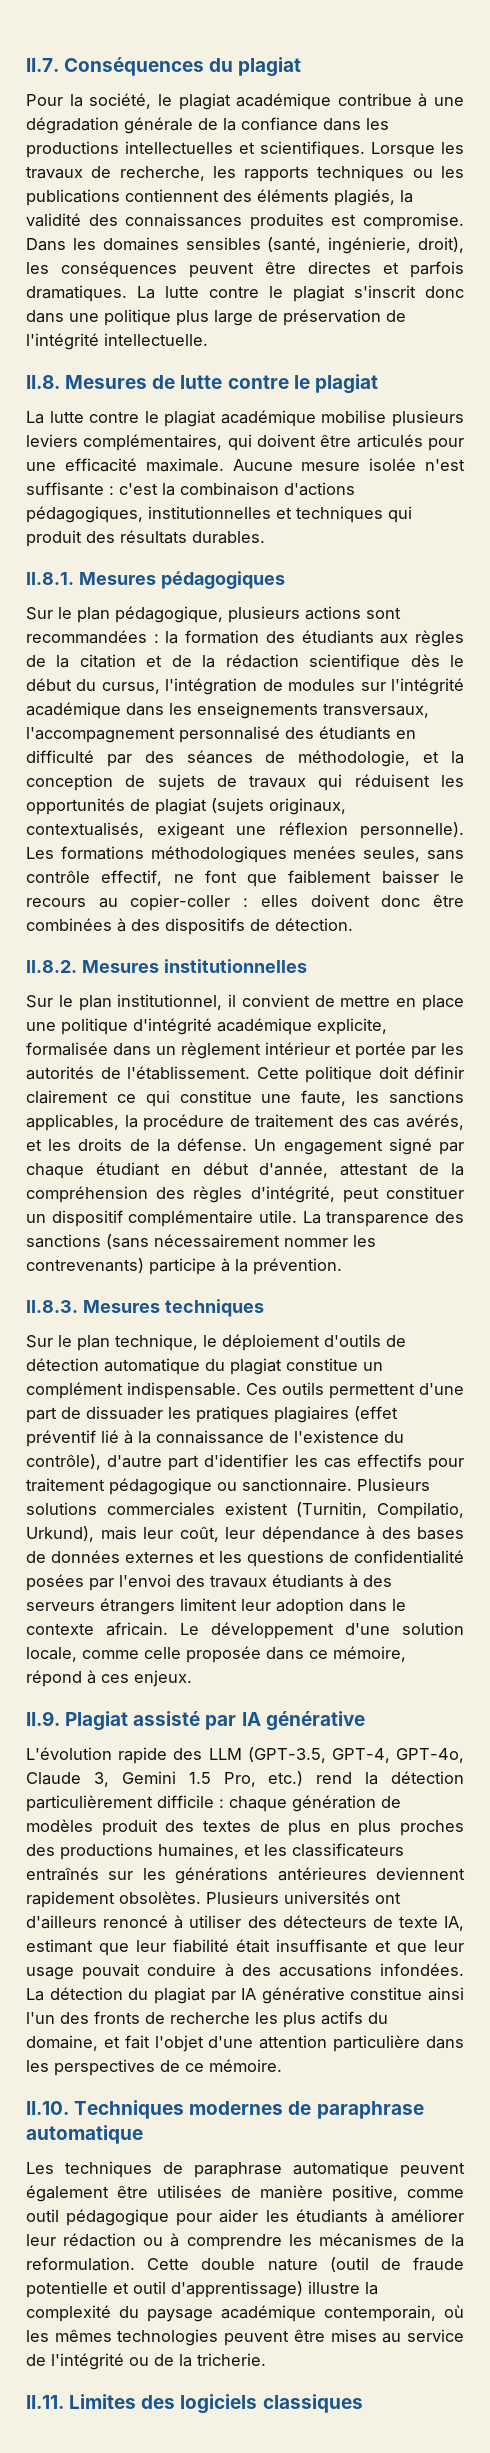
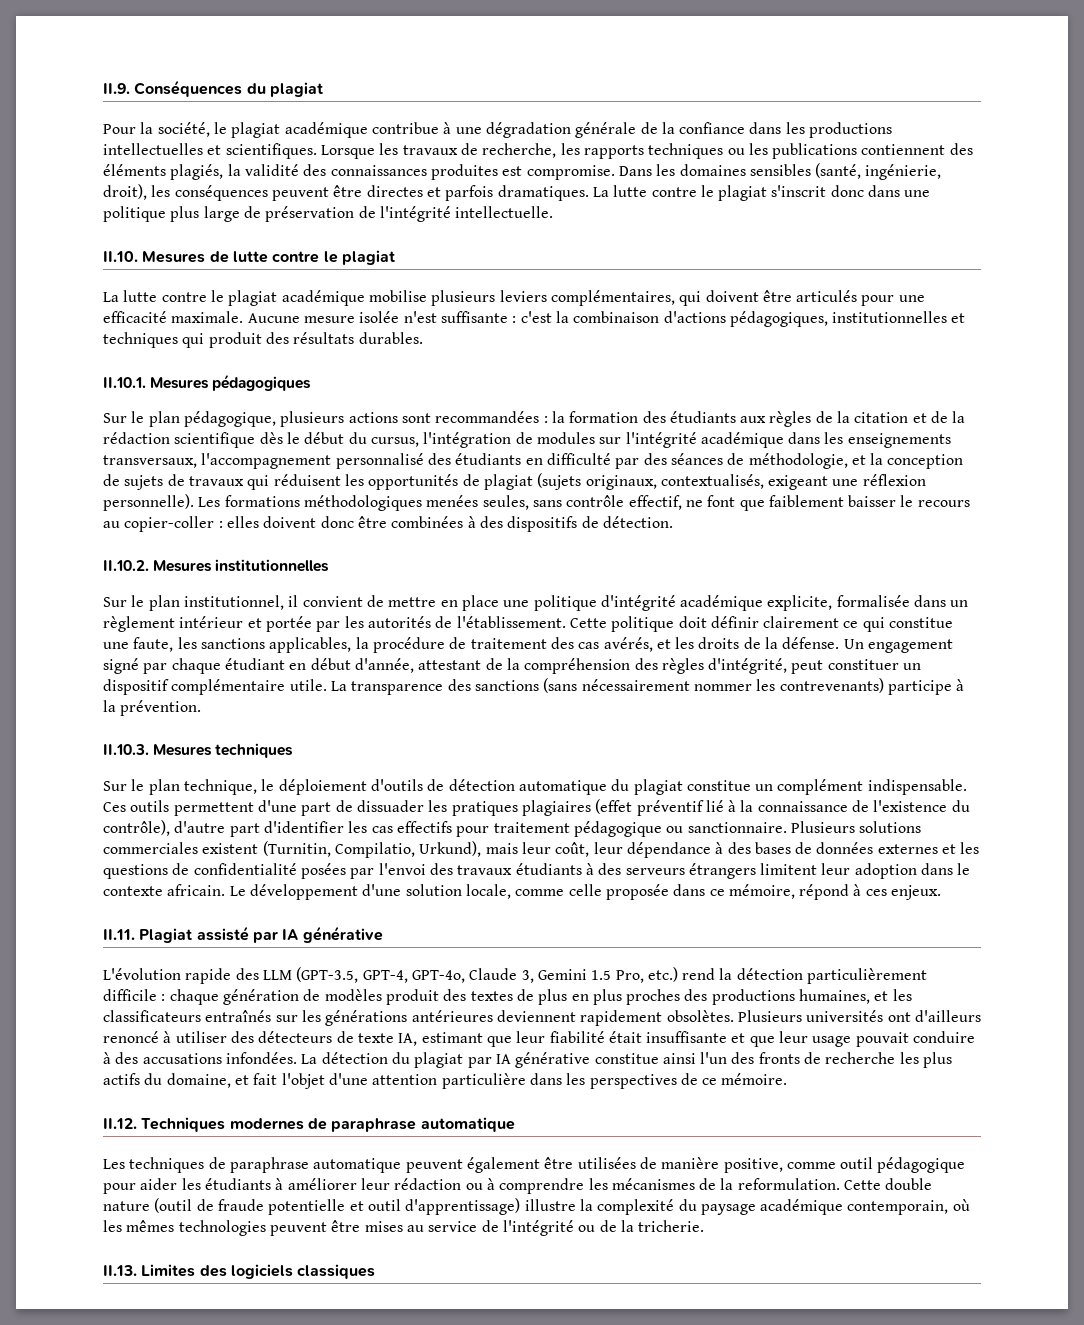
[26,58,59,72] II.7. -> [103,83,130,94] II.9.
[26,375,60,389] II.8. -> [103,251,138,262] II.10.
[26,572,74,585] II.8.1. -> [103,377,146,388] II.10.1.
[26,960,77,973] II.8.2. -> [103,560,149,571] II.10.2.
[26,1300,78,1313] II.8.3. -> [103,744,149,755] II.10.3.
[26,1711,60,1726] II.9. -> [103,929,135,940] II.11.
[26,2101,69,2115] II.10. -> [103,1118,137,1129] II.12.
[26,2395,64,2409] II.11. -> [103,1265,137,1276] II.13.

